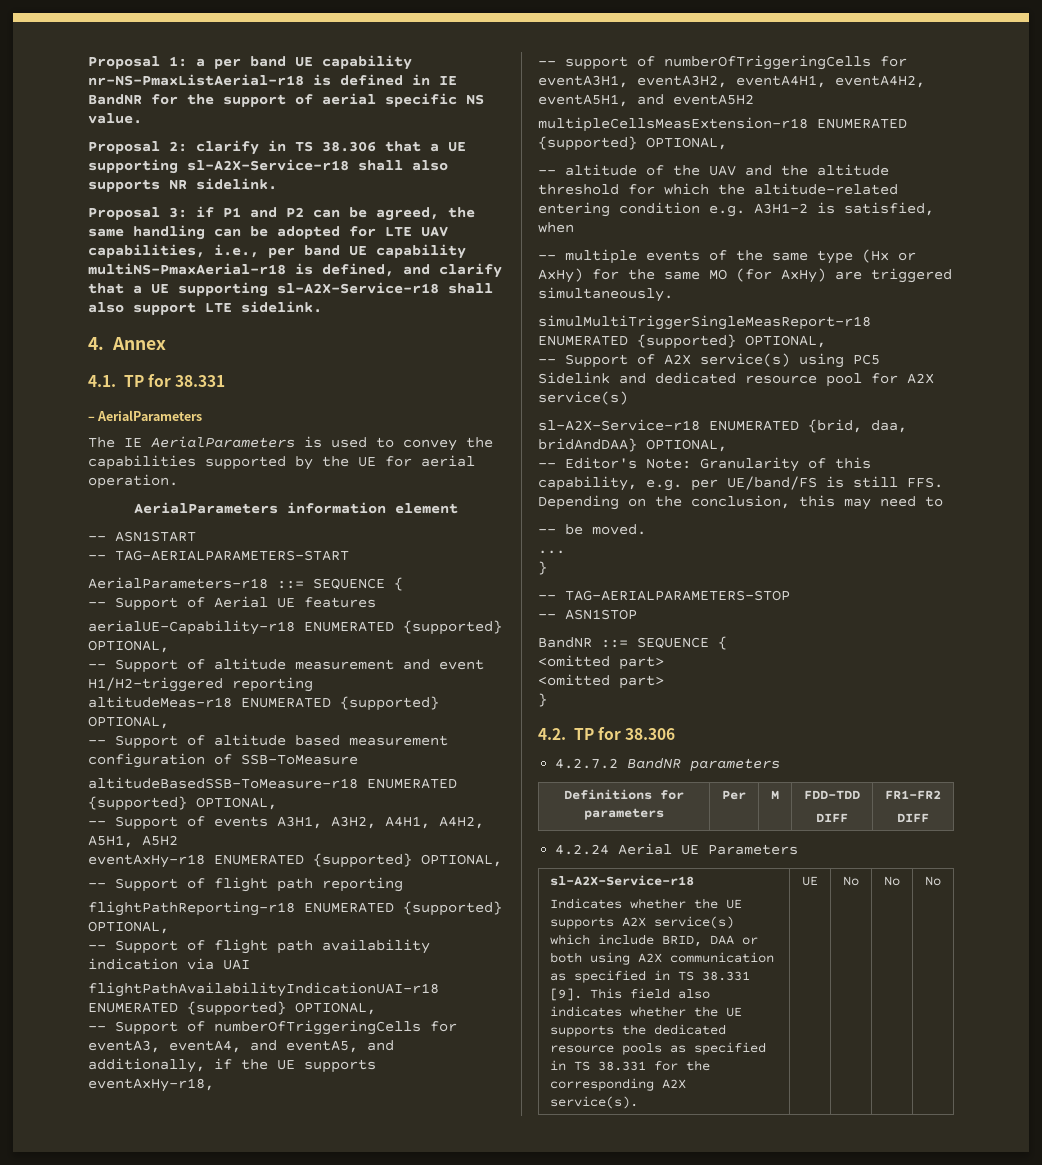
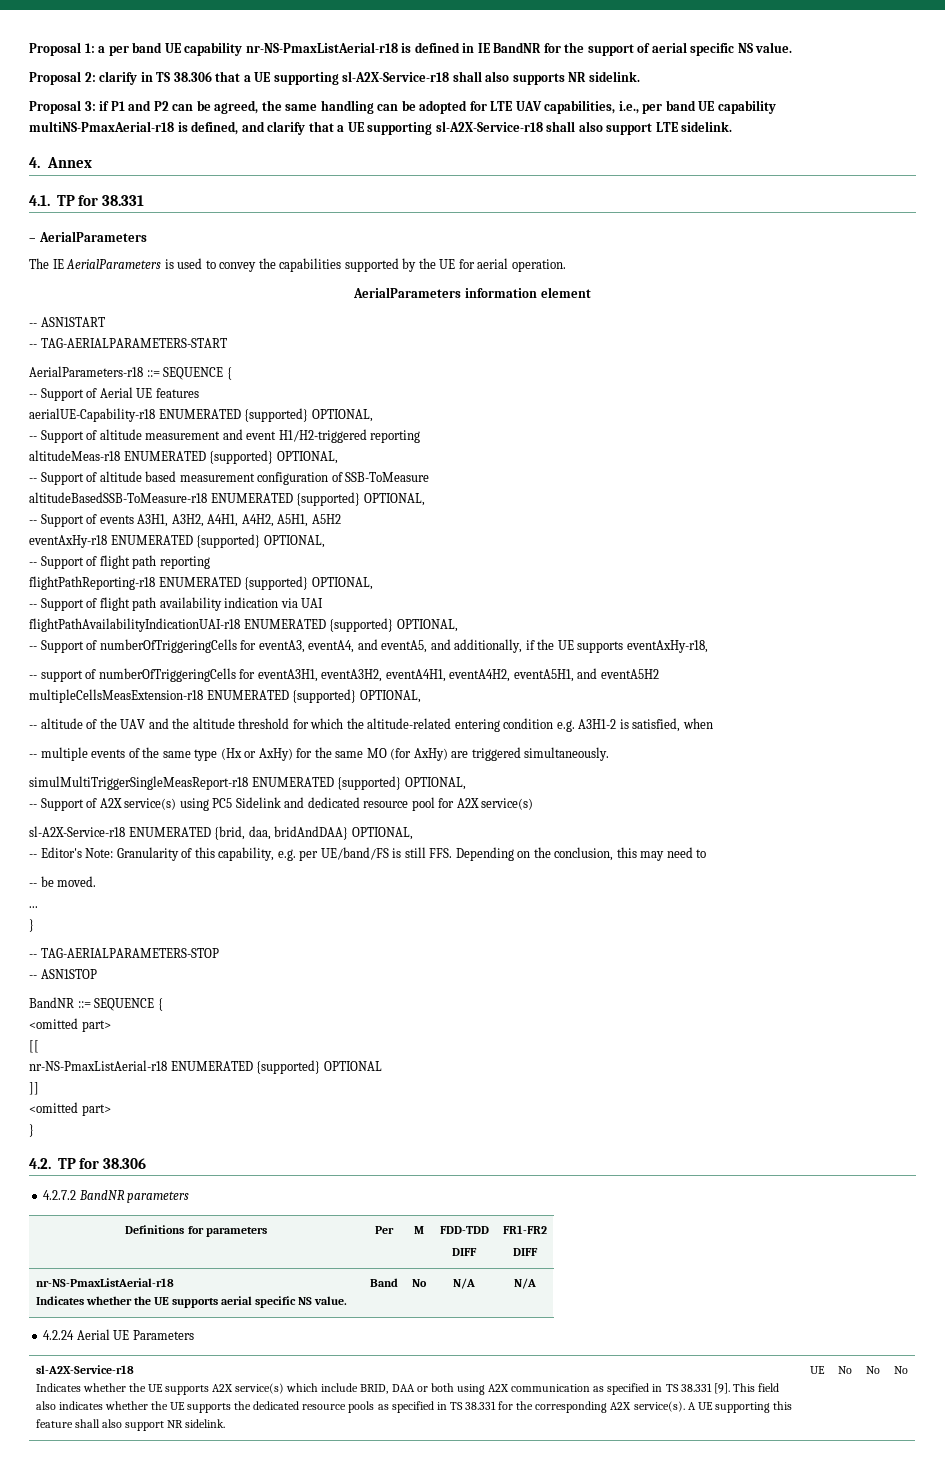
(664, 663) none -> [29,1040,39,1053] [29,1060,382,1074] [29,1082,39,1095] // [[ // nr-NS-PmaxListAerial-r18 ENUMERATED {supported} OPTIONAL // ]]
(929, 817) none -> [35,1278,174,1287] [35,1296,348,1308] [369,1278,398,1287] [411,1279,427,1287] [453,1278,475,1289] [513,1278,536,1289] // nr-NS-PmaxListAerial-r18 // Indicates whether the UE supports aerial specific NS value. | Band | No | N/A | N/A
(638, 1102) none -> [687,1401,792,1413] [35,1419,226,1431] A UE supporting this feature shall also support NR sidelink.

